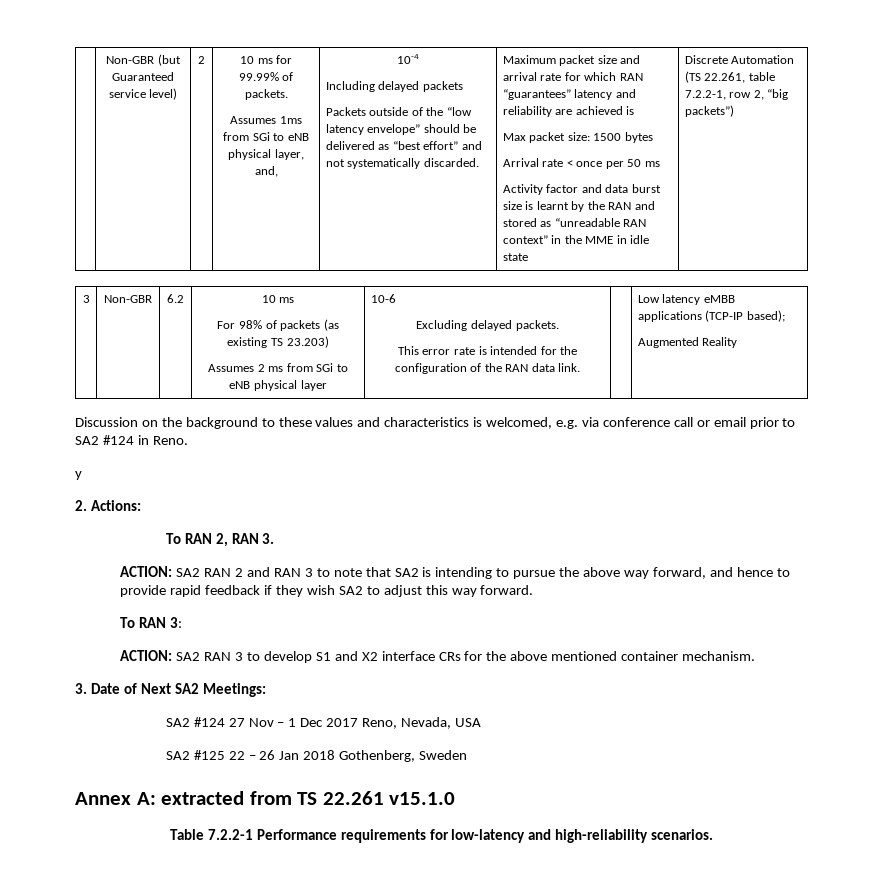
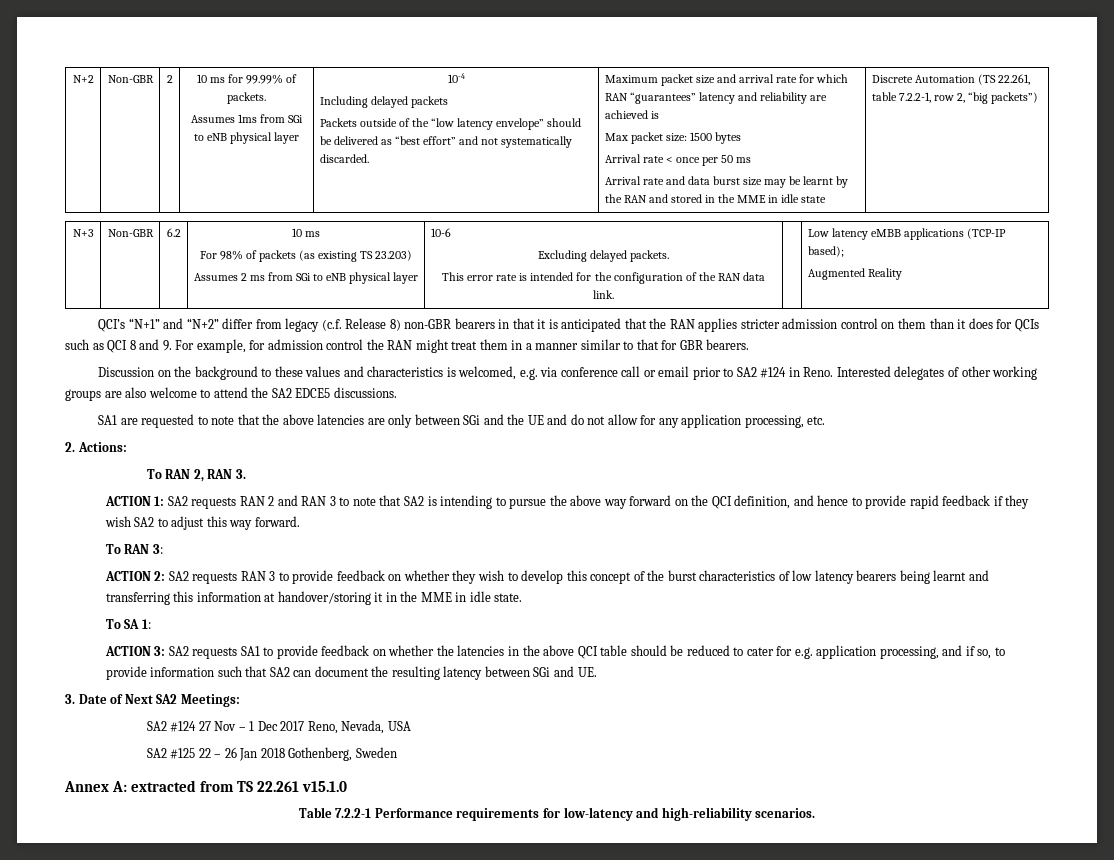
[106,54,181,66] [112,72,174,81] [108,88,178,100] | Non-GBR (but Guaranteed service level) -> [72,75,94,83] [107,75,154,83] N+2 | Non-GBR
[274,149,304,160] [254,166,278,177] layer, and, -> [274,132,300,144] layer
[502,184,579,195] Activity factor -> [604,176,664,185] Arrival rate
[525,201,534,210] is -> [764,176,802,188] may be
[540,218,647,227] [502,235,548,244] as “unreadable RAN context” -> (702, 198) none
[82,295,90,303] 3 -> [72,229,94,237] N+3
(738, 342) none -> [98,318,1039,332] [65,339,750,353] // QCI’s “N+1” and “N+2” differ from legacy (c.f. Release 8) non-GBR bearers in that it is anticipated that the RAN applies stricter admission control on them than it does for QCIs such as QCI 8 and 9. For example, for admission control the RAN might treat them in a manner similar to that for GBR bearers.
[75,471,82,480] // y -> [836,366,1038,380] [65,387,397,401] [98,414,826,428] Interested delegates of other working groups are also welcome to attend the SA2 EDCE5 discussions. // SA1 are requested to note that the above latencies are only between SGi and the UE and do not allow for any application processing, etc.
[120,566,201,577] ACTION: SA2 -> [104,496,237,509] ACTION 1: SA2 requests
[652,567,706,579] forward, -> [629,495,791,509] forward on the QCI definition,
[120,650,756,663] ACTION: SA2 RAN 3 to develop S1 and X2 interface CRs for the above mentioned container mechanism. -> [104,570,989,584] [105,591,523,605] [105,619,151,629] [104,645,1005,659] [105,666,597,680] ACTION 2: SA2 requests RAN 3 to provide feedback on whether they wish to develop this concept of the burst characteristics of low latency bearers being learnt and transferring this information at handover/storing it in the MME in idle state. // To SA 1: // ACTION 3: SA2 requests SA1 to provide feedback on whether the latencies in the above QCI table should be reduced to cater for e.g. application processing, and if so, to provide information such that SA2 can document the resulting latency between SGi and UE.

